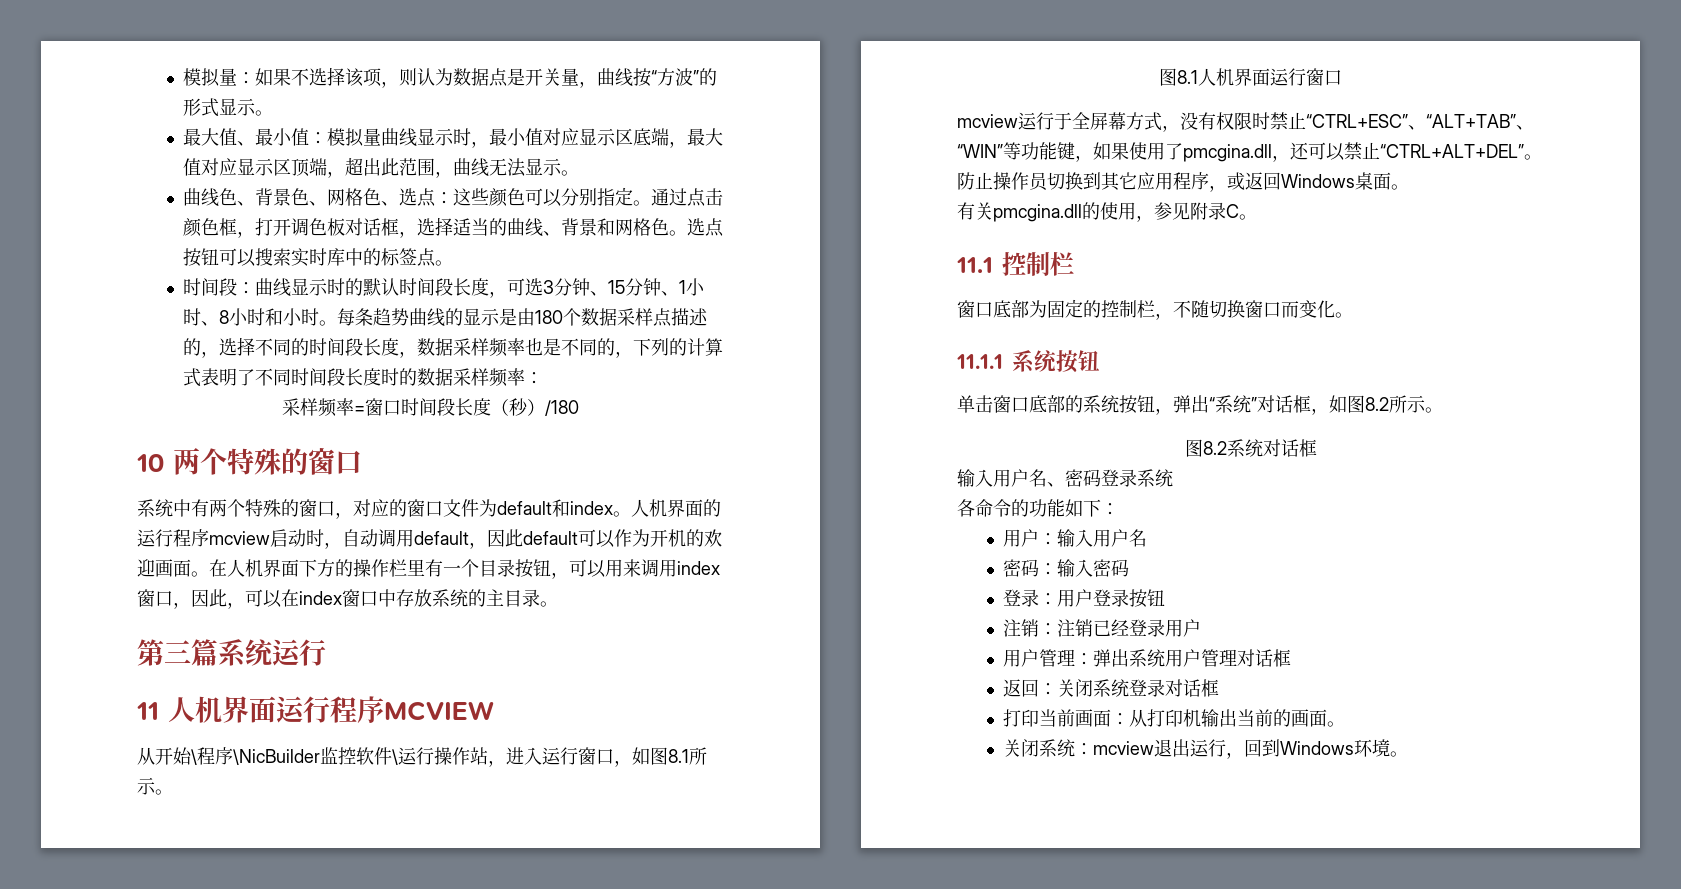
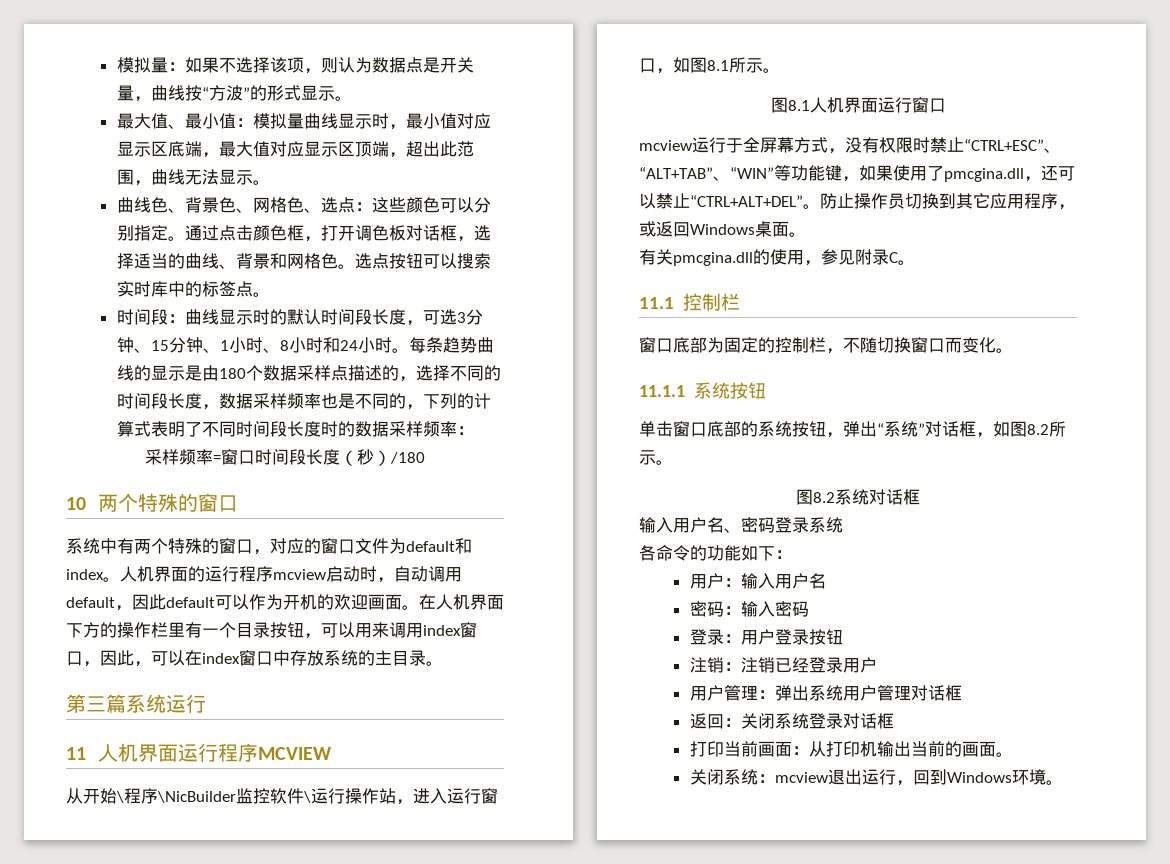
(283, 317) none -> [339,340,358,351] 24

